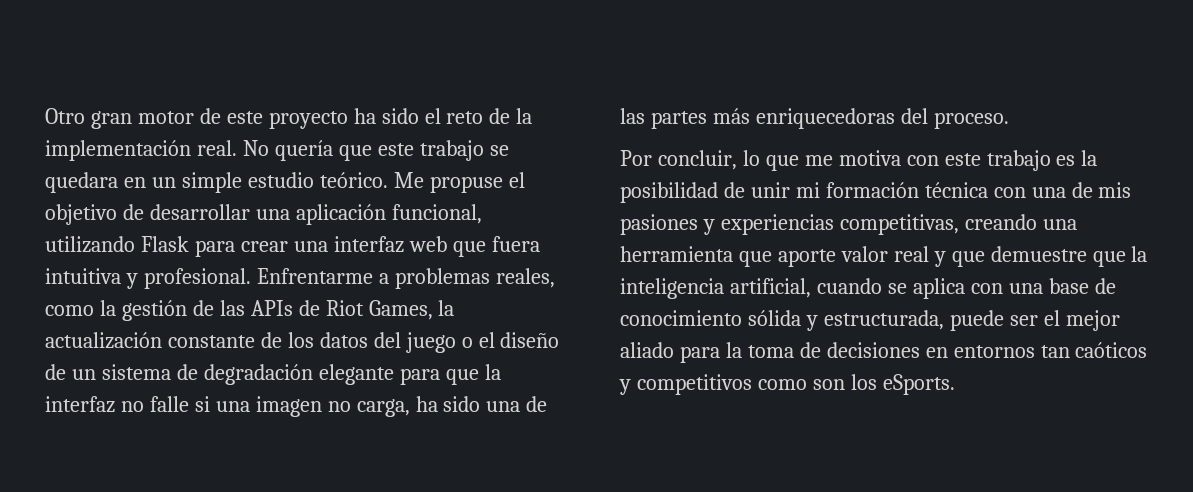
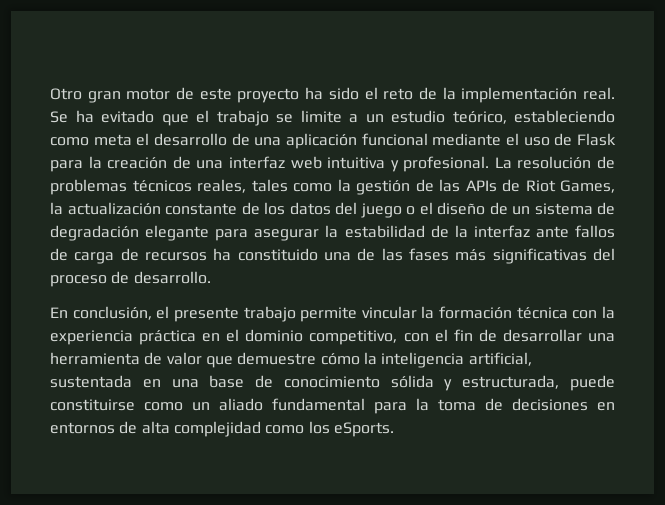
[242,140,509,161] [45,172,525,193] [45,204,482,225] [45,236,288,257] No quería que este trabajo se quedara en un simple estudio teórico. Me propuse el objetivo de desarrollar una aplicación funcional, utilizando Flask para crear -> [50,110,615,126] [50,133,617,149] [50,156,191,172] Se ha evitado que el trabajo se limite a un estudio teórico, estableciendo como meta el desarrollo de una aplicación funcional mediante el uso de Flask para la creación de
[452,236,540,257] que fuera -> (322, 162) none
[256,268,555,289] Enfrentarme a problemas reales, -> [494,156,615,169] [50,179,288,195] La resolución de problemas técnicos reales, tales
[445,364,501,385] [45,396,548,417] [620,108,1009,129] [620,150,1098,171] [620,182,1132,203] [620,214,1077,235] [620,246,946,267] que la interfaz no falle si una imagen no carga, ha sido una de las partes más enriquecedoras del proceso. // Por concluir, lo que me motiva con este trabajo es la posibilidad de unir mi formación técnica con una de mis pasiones y experiencias competitivas, creando una herramienta que aporte valor real y -> [254,225,616,241] [50,248,615,264] [50,271,211,287] [50,306,615,322] [50,329,615,345] [50,352,202,365] asegurar la estabilidad de la interfaz ante fallos de carga de recursos ha constituido una de las fases más significativas del proceso de desarrollo. // En conclusión, el presente trabajo permite vincular la formación técnica con la experiencia práctica en el dominio competitivo, con el fin de desarrollar una herramienta de valor
[1092,251,1126,267] que -> [320,353,360,365] cómo
[816,278,1003,299] cuando se aplica con -> [50,375,161,388] sustentada en
[1009,310,1120,331] [620,342,674,358] ser el mejor aliado -> [50,398,365,411] constituirse como un aliado fundamental
[1040,342,1148,358] [619,374,845,395] tan caóticos y competitivos como son -> [119,421,305,437] de alta complejidad como

